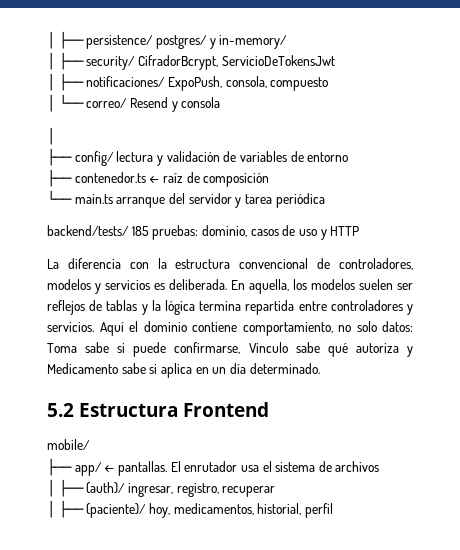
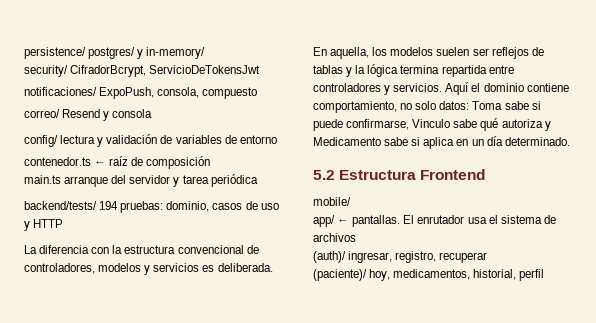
[47,31,84,49] │ ├── -> (24, 53) none
[47,52,84,70] │ ├── -> (206, 53) none
[47,73,84,91] │ ├── -> (261, 69) none
[47,94,84,112] │ └── -> (258, 93) none
[47,127,55,145] [47,148,72,166] │ // ├── -> (153, 113) none
[47,169,72,187] ├── -> (277, 139) none
[47,190,72,204] └── -> (211, 162) none
[131,226,149,236] 185 -> [99,201,119,210] 194
[47,458,72,476] ├── -> (351, 201) none
[47,479,84,497] │ ├── -> (356, 237) none
[47,500,84,518] │ ├── -> (488, 257) none

